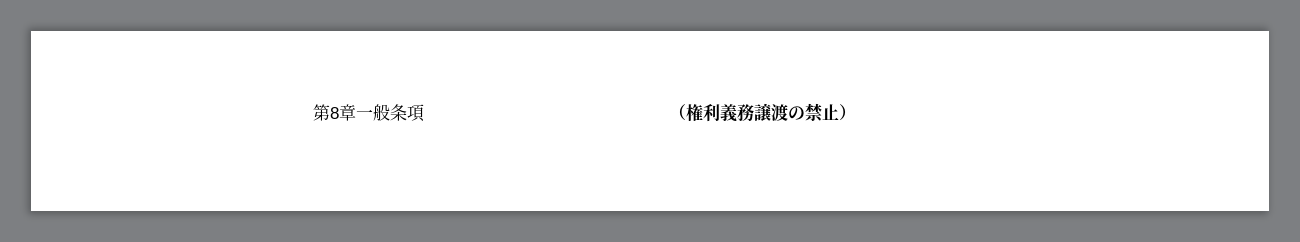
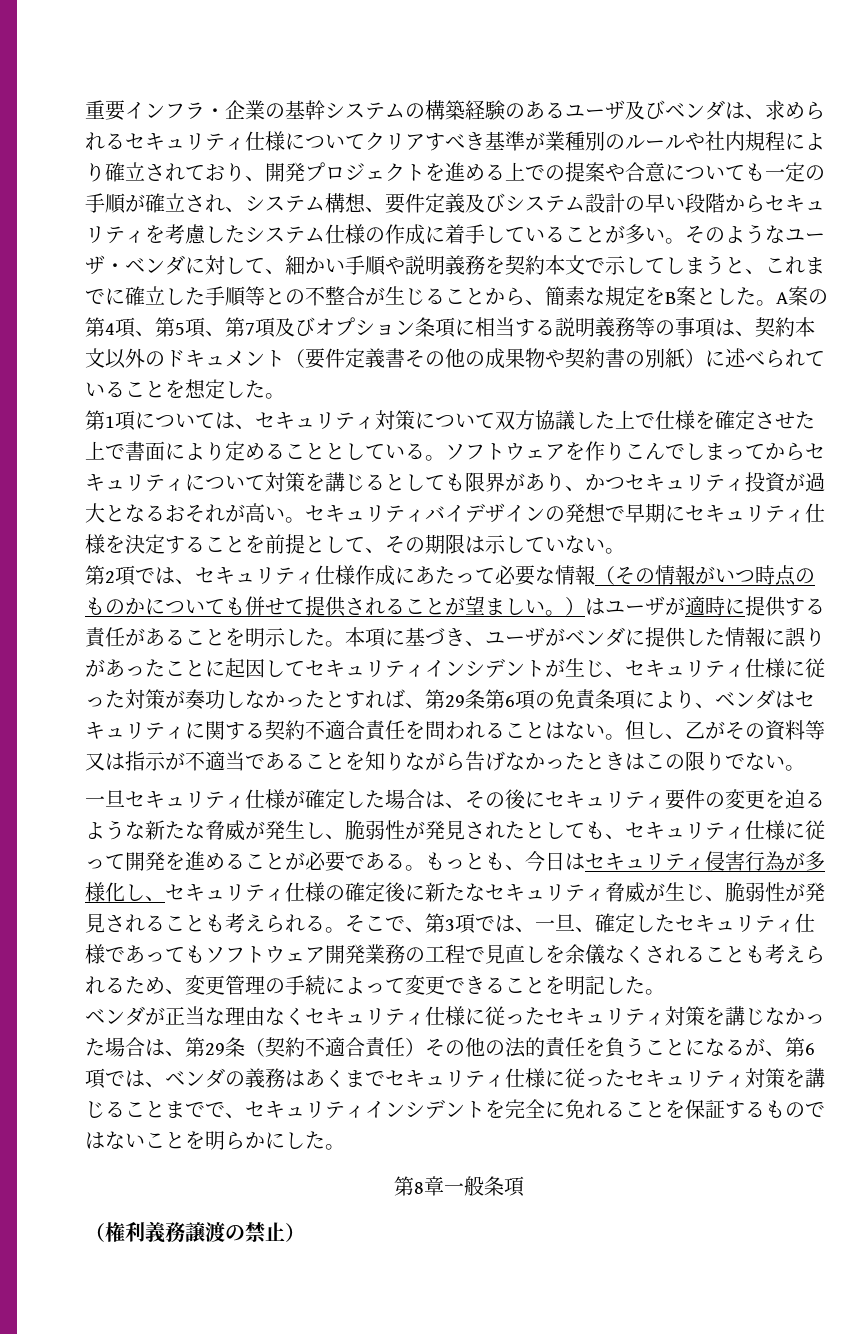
(313, 112) none -> [85,100,825,121] [85,131,825,151] [85,162,825,182] [85,193,825,214] [85,224,825,245] [85,255,825,276] [85,286,828,307] [85,317,815,338] [85,348,825,369] [85,379,285,399] [85,410,815,431] [85,441,825,461] [85,472,825,493] [85,503,825,523] [85,534,625,554] [85,565,815,586] [85,596,825,617] [85,627,825,648] [85,658,825,678] [85,689,815,710] [85,720,825,741] [85,751,805,771] [85,789,825,810] [85,820,825,841] [85,851,825,872] [85,882,825,903] [85,913,815,934] [85,944,825,964] [85,975,665,995] [85,1006,825,1026] [85,1037,815,1058] [85,1068,825,1089] [85,1099,825,1119] [85,1131,345,1150] 重要インフラ・企業の基幹システムの構築経験のあるユーザ及びベンダは、求められるセキュリティ仕様についてクリアすべき基準が業種別のルールや社内規程により確立されており、開発プロジェクトを進める上での提案や合意についても一定の手順が確立され、システム構想、要件定義及びシステム設計の早い段階からセキュリティを考慮したシステム仕様の作成に着手していることが多い。そのようなユーザ・ベンダに対して、細かい手順や説明義務を契約本文で示してしまうと、これまでに確立した手順等との不整合が生じることから、簡素な規定をB案とした。A案の第4項、第5項、第7項及びオプション条項に相当する説明義務等の事項は、契約本文以外のドキュメント（要件定義書その他の成果物や契約書の別紙）に述べられていることを想定した。 // 第1項については、セキュリティ対策について双方協議した上で仕様を確定させた上で書面により定めることとしている。ソフトウェアを作りこんでしまってからセキュリティについて対策を講じるとしても限界があり、かつセキュリティ投資が過大となるおそれが高い。セキュリティバイデザインの発想で早期にセキュリティ仕様を決定することを前提として、その期限は示していない。 // 第2項では、セキュリティ仕様作成にあたって必要な情報（その情報がいつ時点のものかについても併せて提供されることが望ましい。）はユーザが適時に提供する責任があることを明示した。本項に基づき、ユーザがベンダに提供した情報に誤りがあったことに起因してセキュリティインシデントが生じ、セキュリティ仕様に従った対策が奏功しなかったとすれば、第29条第6項の免責条項により、ベンダはセキュリティに関する契約不適合責任を問われることはない。但し、乙がその資料等又は指示が不適当であることを知りながら告げなかったときはこの限りでない。 // 一旦セキュリティ仕様が確定した場合は、その後にセキュリティ要件の変更を迫るような新たな脅威が発生し、脆弱性が発見されたとしても、セキュリティ仕様に従って開発を進めることが必要である。もっとも、今日はセキュリティ侵害行為が多様化し、セキュリティ仕様の確定後に新たなセキュリティ脅威が生じ、脆弱性が発見されることも考えられる。そこで、第3項では、一旦、確定したセキュリティ仕様であってもソフトウェア開発業務の工程で見直しを余儀なくされることも考えられるため、変更管理の手続によって変更できることを明記した。 // ベンダが正当な理由なくセキュリティ仕様に従ったセキュリティ対策を講じなかった場合は、第29条（契約不適合責任）その他の法的責任を負うことになるが、第6項では、ベンダの義務はあくまでセキュリティ仕様に従ったセキュリティ対策を講じることまでで、セキュリティインシデントを完全に免れることを保証するものではないことを明らかにした。 //

